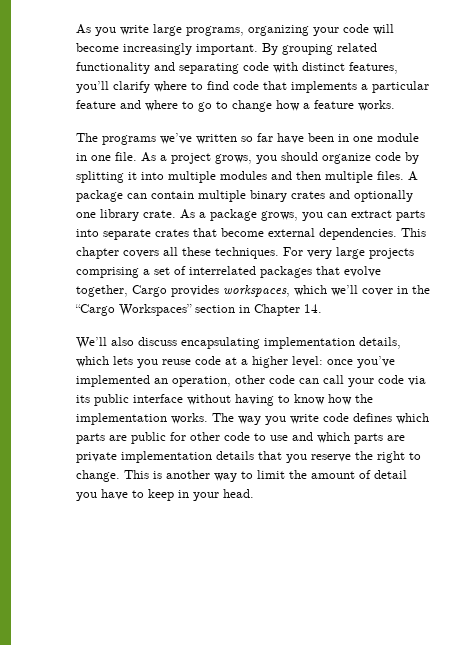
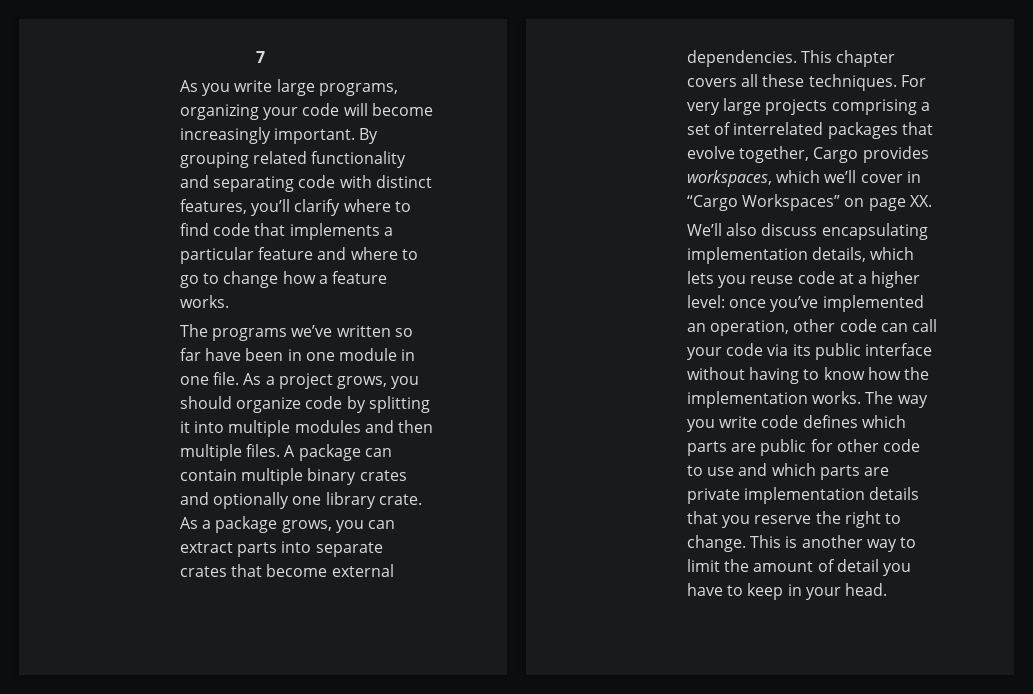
(75, 29) none -> [256,51,265,63] 7 //
[411,285,430,294] the -> (921, 177) none
[194,304,322,316] section in Chapter 14. -> [844,195,932,211] on page XX.

